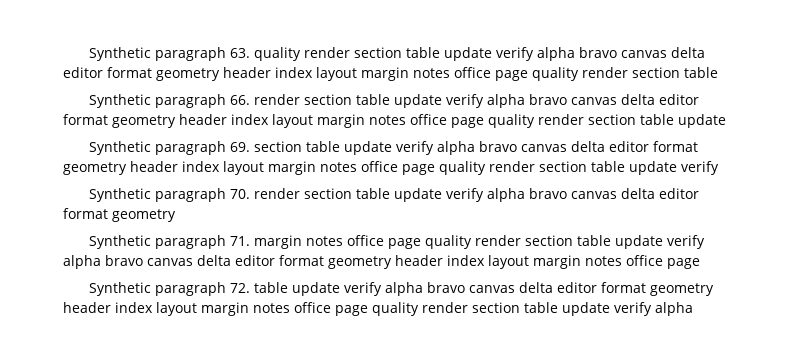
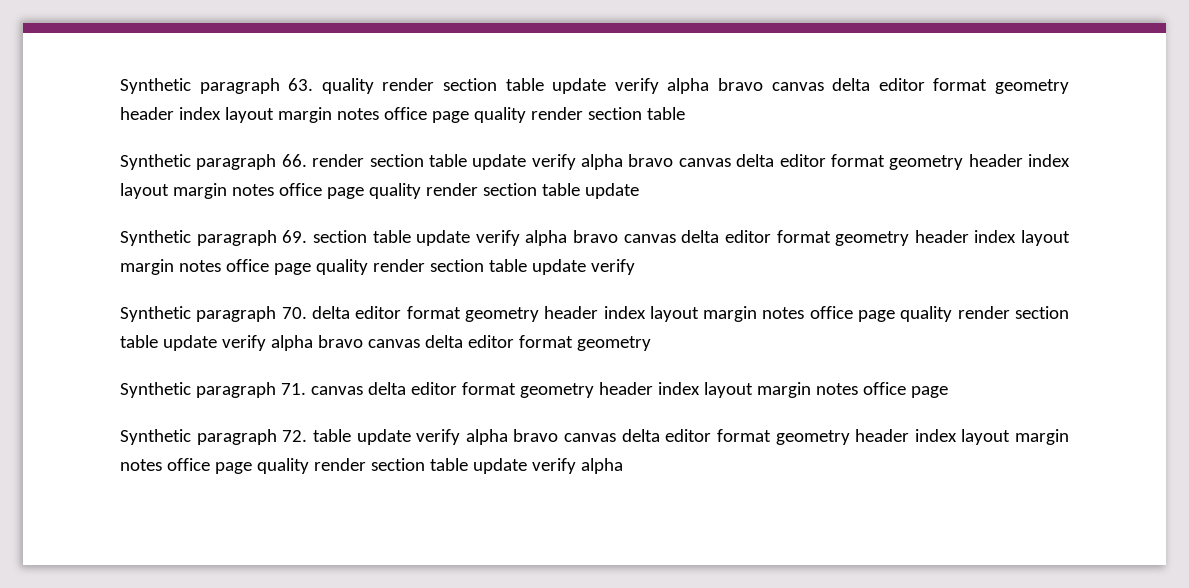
(251, 194) none -> [311,306,953,322] delta editor format geometry header index layout margin notes office page quality
[254,235,706,249] [63,255,143,269] margin notes office page quality render section table update verify alpha bravo -> (306, 389) none

